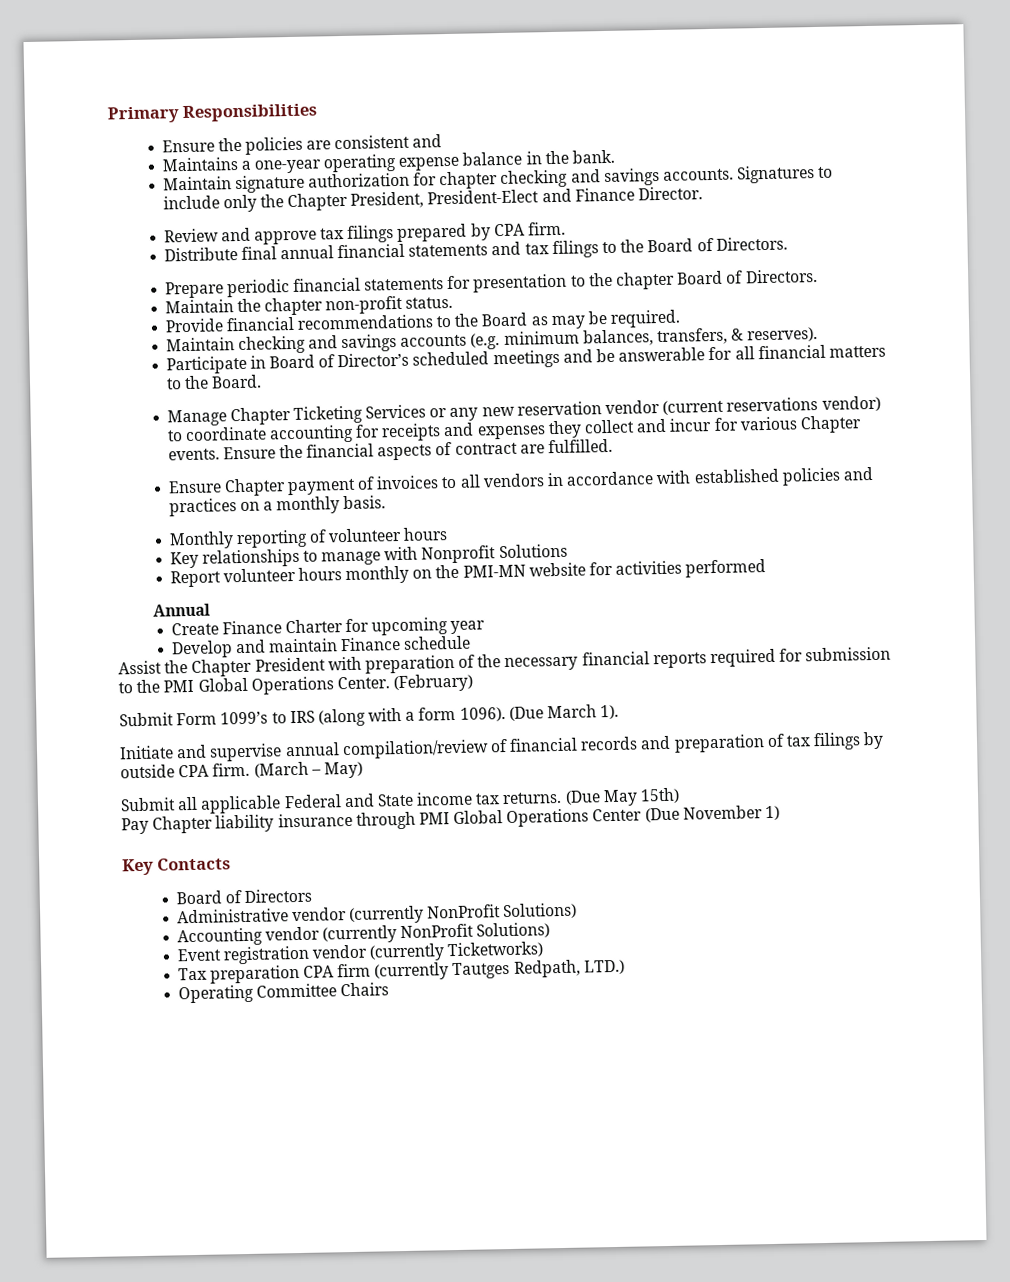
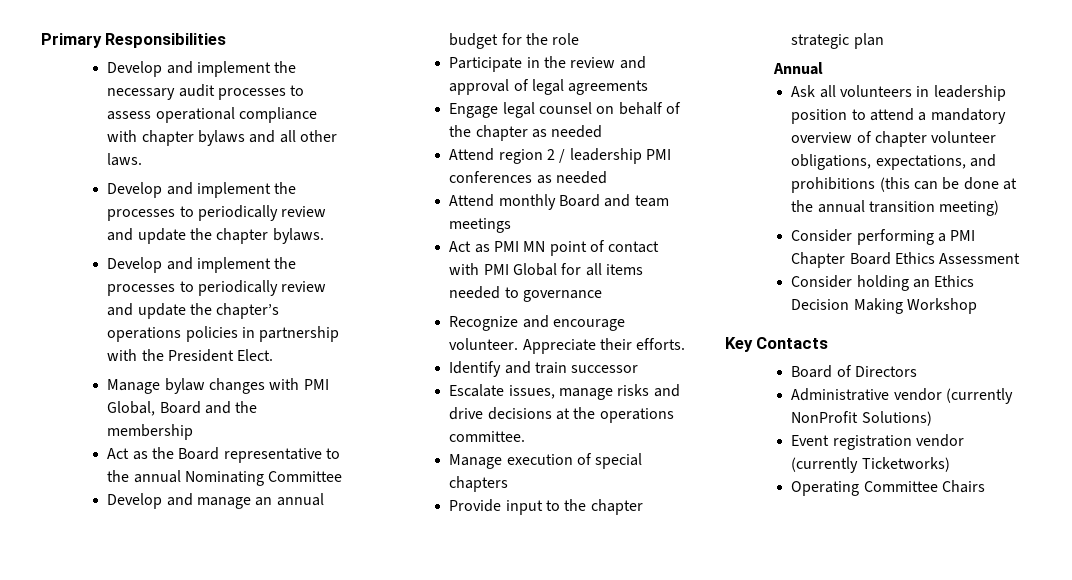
[161,134,443,155] [161,149,615,174] [162,165,834,194] [162,186,703,213] [163,221,566,245] [163,236,788,262] [164,268,818,299] [164,295,454,316] [164,309,682,333] [165,326,819,355] [165,344,886,375] [165,374,262,390] [166,395,881,427] [166,415,862,444] [167,438,613,461] [167,466,874,497] [168,495,387,517] [168,527,449,550] [169,543,568,569] [169,559,767,588] [153,603,212,617] [170,617,486,636] [170,635,472,659] [118,646,892,677] [118,673,474,695] [119,704,620,727] [119,731,885,762] [120,761,363,779] [120,787,681,814] [121,805,781,835] Ensure the policies are consistent and // Maintains a one-year operating expense balance in the bank. // Maintain signature authorization for chapter checking and savings accounts. Signatures to include only the Chapter President, President-Elect and Finance Director. // Review and approve tax filings prepared by CPA firm. // Distribute final annual financial statements and tax filings to the Board of Directors. // Prepare periodic financial statements for presentation to the chapter Board of Directors. // Maintain the chapter non-profit status. // Provide financial recommendations to the Board as may be required. // Maintain checking and savings accounts (e.g. minimum balances, transfers, & reserves). // Participate in Board of Director’s scheduled meetings and be answerable for all financial matters to the Board. // Manage Chapter Ticketing Services or any new reservation vendor (current reservations vendor) to coordinate accounting for receipts and expenses they collect and incur for various Chapter events. Ensure the financial aspects of contract are fulfilled. // Ensure Chapter payment of invoices to all vendors in accordance with established policies and practices on a monthly basis. // Monthly reporting of volunteer hours // Key relationships to manage with Nonprofit Solutions // Report volunteer hours monthly on the PMI-MN website for activities performed // Annual // Create Finance Charter for upcoming year // Develop and maintain Finance schedule // Assist the Chapter President with preparation of the necessary financial reports required for submission to the PMI Global Operations Center. (February) // Submit Form 1099’s to IRS (along with a form 1096). (Due March 1). // Initiate and supervise annual compilation/review of financial records and preparation of tax filings by outside CPA firm. (March – May) // Submit all applicable Federal and State income tax returns. (Due May 15th) // Pay Chapter liability insurance through PMI Global Operations Center (Due November 1) -> [107,61,297,77] [107,84,305,100] [107,107,317,123] [107,130,337,146] [107,153,143,166] [107,182,297,198] [107,205,327,221] [107,228,324,244] [107,257,297,273] [107,280,327,296] [107,303,280,319] [107,326,340,342] [107,349,274,362] [107,378,329,394] [107,401,258,416] [107,424,194,440] [107,447,340,463] [107,470,343,486] [107,493,324,509] [449,33,580,49] [449,56,646,72] [449,79,649,95] [449,102,681,118] [449,125,603,141] [449,148,671,164] [449,171,607,184] [449,194,669,210] [449,218,512,233] [449,240,660,256] [449,263,643,276] [449,286,602,302] [449,315,625,331] [449,338,686,354] [449,361,639,377] [449,384,680,400] [449,407,674,423] [449,431,526,442] [449,453,643,469] [449,476,509,492] [449,499,643,515] [791,33,884,49] [772,62,823,75] [791,85,1006,101] [791,108,1006,124] [791,131,997,147] [791,154,996,170] [791,177,1017,193] [791,200,1000,216] [791,229,976,245] [791,252,1021,268] [791,275,975,291] [791,298,977,314] Develop and implement the necessary audit processes to assess operational compliance with chapter bylaws and all other laws. // Develop and implement the processes to periodically review and update the chapter bylaws. // Develop and implement the processes to periodically review and update the chapter’s operations policies in partnership with the President Elect. // Manage bylaw changes with PMI Global, Board and the membership // Act as the Board representative to the annual Nominating Committee // Develop and manage an annual budget for the role // Participate in the review and approval of legal agreements // Engage legal counsel on behalf of the chapter as needed // Attend region 2 / leadership PMI conferences as needed // Attend monthly Board and team meetings // Act as PMI MN point of contact with PMI Global for all items needed to governance // Recognize and encourage volunteer. Appreciate their efforts. // Identify and train successor // Escalate issues, manage risks and drive decisions at the operations committee. // Manage execution of special chapters // Provide input to the chapter strategic plan // Annual // Ask all volunteers in leadership position to attend a mandatory overview of chapter volunteer obligations, expectations, and prohibitions (this can be done at the annual transition meeting) // Consider performing a PMI Chapter Board Ethics Assessment // Consider holding an Ethics Decision Making Workshop
[176,922,551,947] // Accounting vendor (currently NonProfit Solutions) -> (932, 418) none
[177,959,625,984] // Tax preparation CPA firm (currently Tautges Redpath, LTD.) -> (950, 464) none

